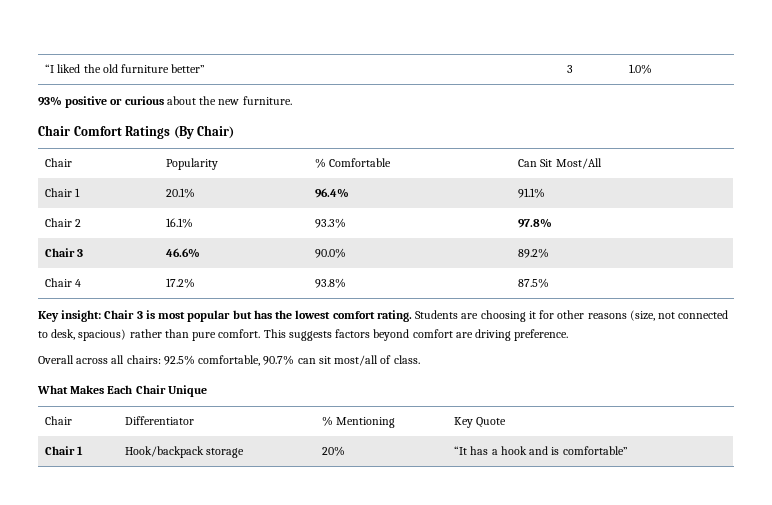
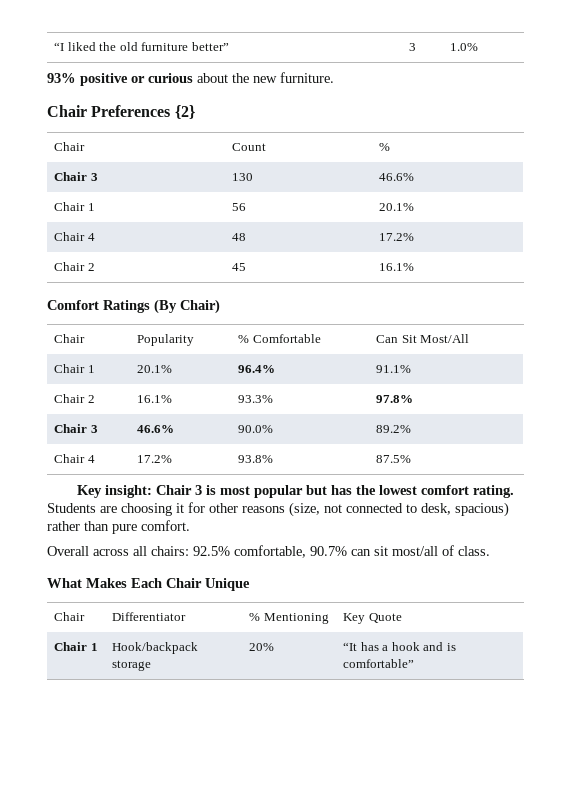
(70, 130) none -> [91,105,195,119] [54,142,86,151] [232,143,267,151] [379,143,391,151] [54,172,98,181] [232,173,254,181] [379,173,415,181] [54,202,95,211] [232,203,247,211] [379,203,415,211] [54,232,95,241] [232,233,247,241] [379,233,415,241] [54,262,95,271] [232,263,247,271] [379,263,415,271] Preferences {2} // Chair | Count | % // Chair 3 | 130 | 46.6% // Chair 1 | 56 | 20.1% // Chair 4 | 48 | 17.2% // Chair 2 | 45 | 16.1% //
[263,329,569,341] This suggests factors beyond comfort are driving preference. -> (190, 525) none

